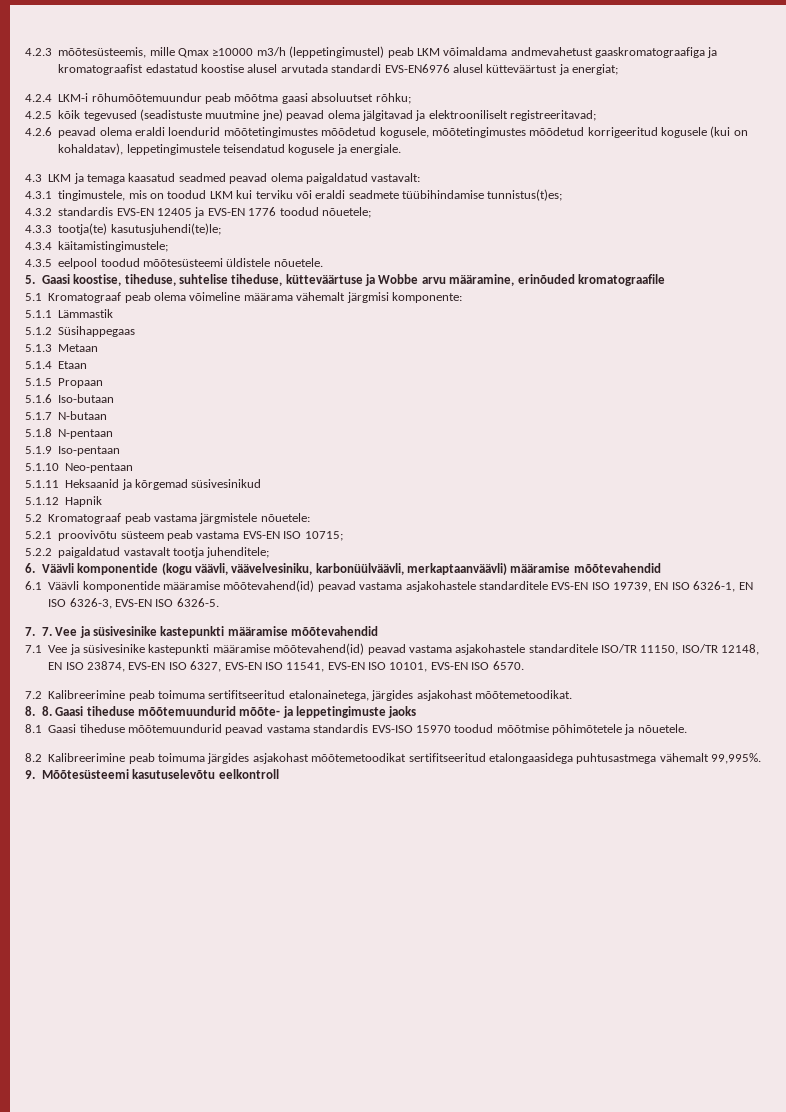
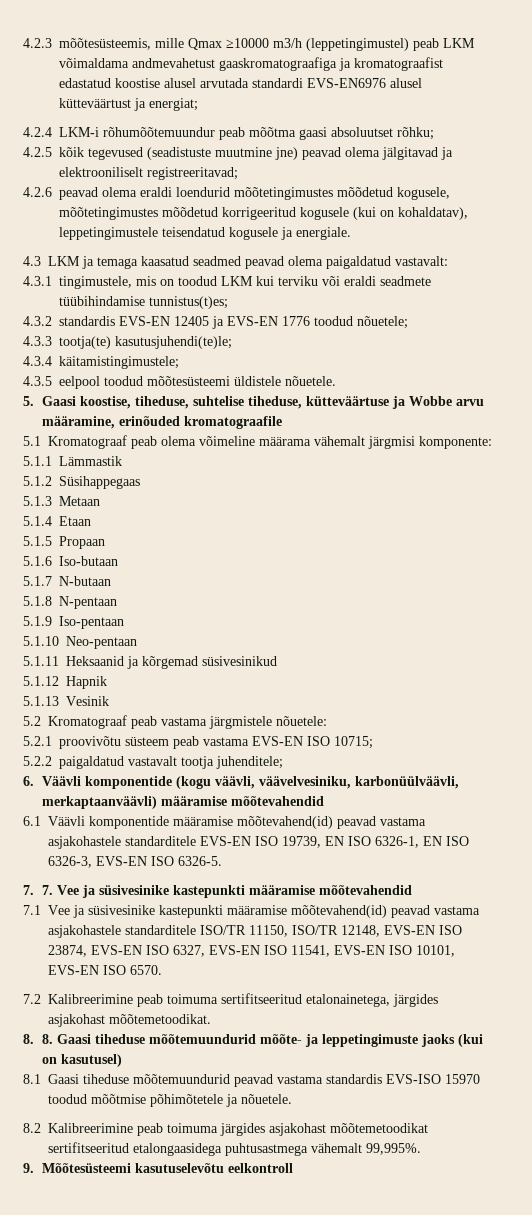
(103, 501) none -> [23,696,109,706] // 5.1.13 Vesinik
[48,662,63,670] EN -> [384,925,435,935] EVS-EN
(417, 712) none -> [458,1034,484,1047] [42,1054,123,1067] (kui on kasutusel)

